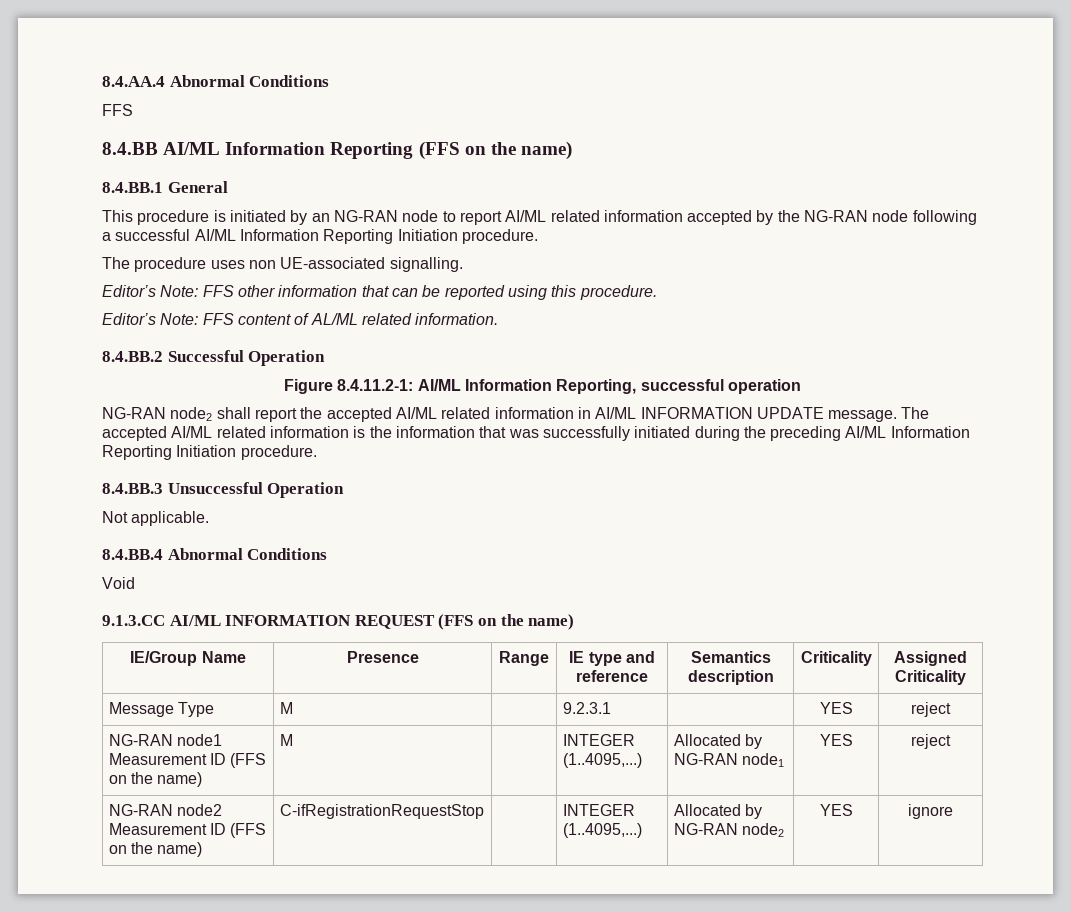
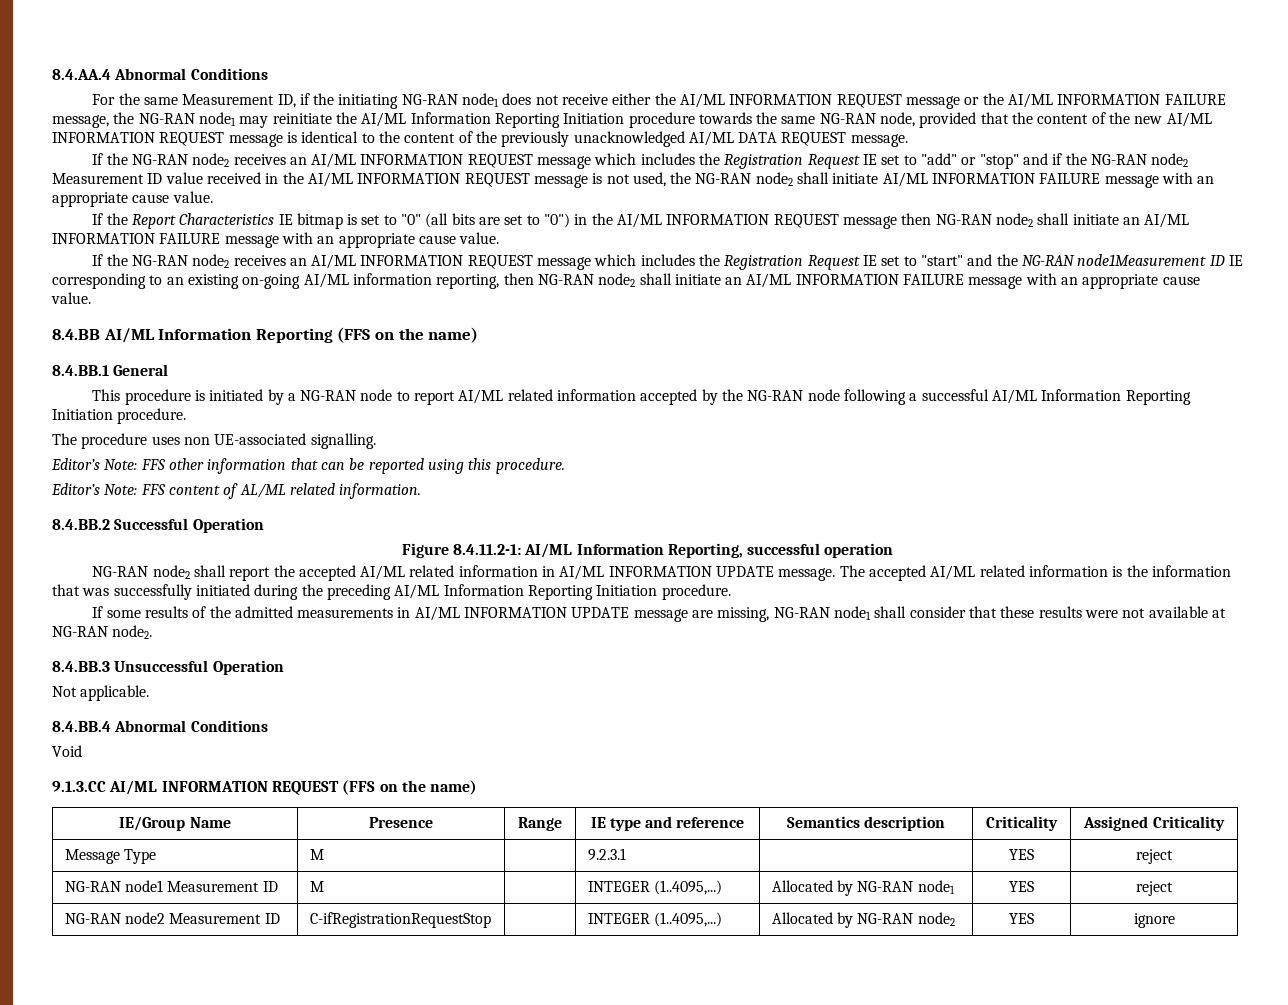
[102,104,133,116] FFS -> [92,93,1226,109] [52,112,1212,128] [52,131,908,147] [92,153,1189,169] [52,172,1215,188] [52,191,213,207] [92,213,1190,229] [52,232,500,248] [92,254,1243,270] [52,273,1200,289] [51,292,91,304] For the same Measurement ID, if the initiating NG-RAN node1 does not receive either the AI/ML INFORMATION REQUEST message or the AI/ML INFORMATION FAILURE message, the NG-RAN node1 may reinitiate the AI/ML Information Reporting Initiation procedure towards the same NG-RAN node, provided that the content of the new AI/ML INFORMATION REQUEST message is identical to the content of the previously unacknowledged AI/ML DATA REQUEST message. // If the NG-RAN node2 receives an AI/ML INFORMATION REQUEST message which includes the Registration Request IE set to "add" or "stop" and if the NG-RAN node2 Measurement ID value received in the AI/ML INFORMATION REQUEST message is not used, the NG-RAN node2 shall initiate AI/ML INFORMATION FAILURE message with an appropriate cause value. // If the Report Characteristics IE bitmap is set to "0" (all bits are set to "0") in the AI/ML INFORMATION REQUEST message then NG-RAN node2 shall initiate an AI/ML INFORMATION FAILURE message with an appropriate cause value. // If the NG-RAN node2 receives an AI/ML INFORMATION REQUEST message which includes the Registration Request IE set to "start" and the NG-RAN node1Measurement ID IE corresponding to an existing on-going AI/ML information reporting, then NG-RAN node2 shall initiate an AI/ML INFORMATION FAILURE message with an appropriate cause value.
[311,213,330,222] an -> [287,393,296,401] a
(317, 452) none -> [92,606,1226,622] [52,625,153,639] // If some results of the admitted measurements in AI/ML INFORMATION UPDATE message are missing, NG-RAN node1 shall consider that these results were not available at NG-RAN node2.
[230,753,267,768] [108,772,203,787] (FFS on the name) -> (278, 886) none
[230,823,267,838] [108,842,203,857] (FFS on the name) -> (280, 918) none

